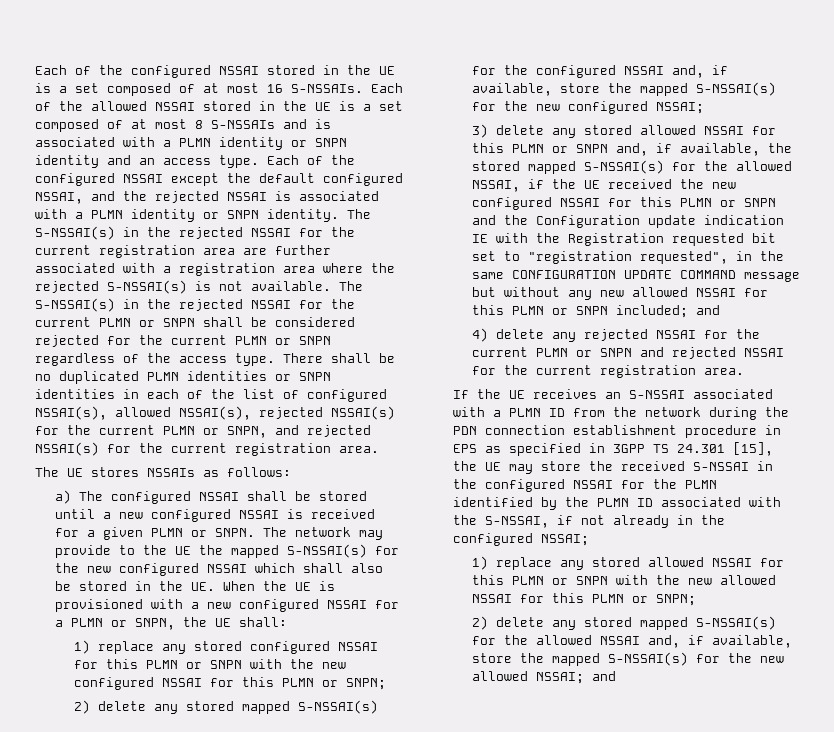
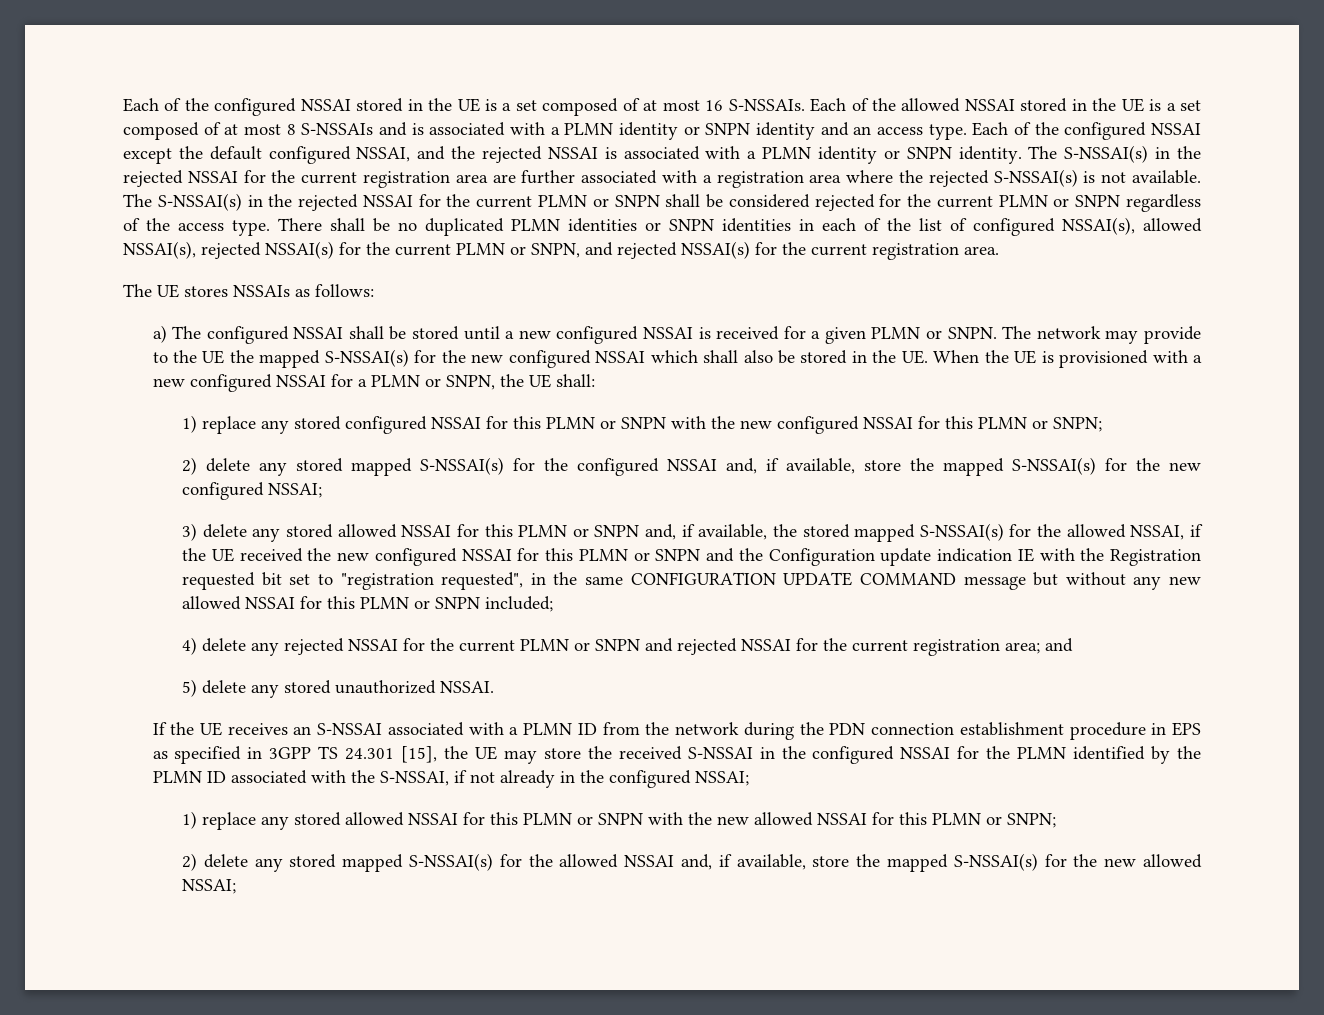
[696,305,721,315] and -> (554, 604) none
[704,368,745,375] area. -> [1005,638,1074,654] [182,679,495,698] area; and // 5) delete any stored unauthorized NSSAI.
[592,671,617,681] and -> (237, 886) none

